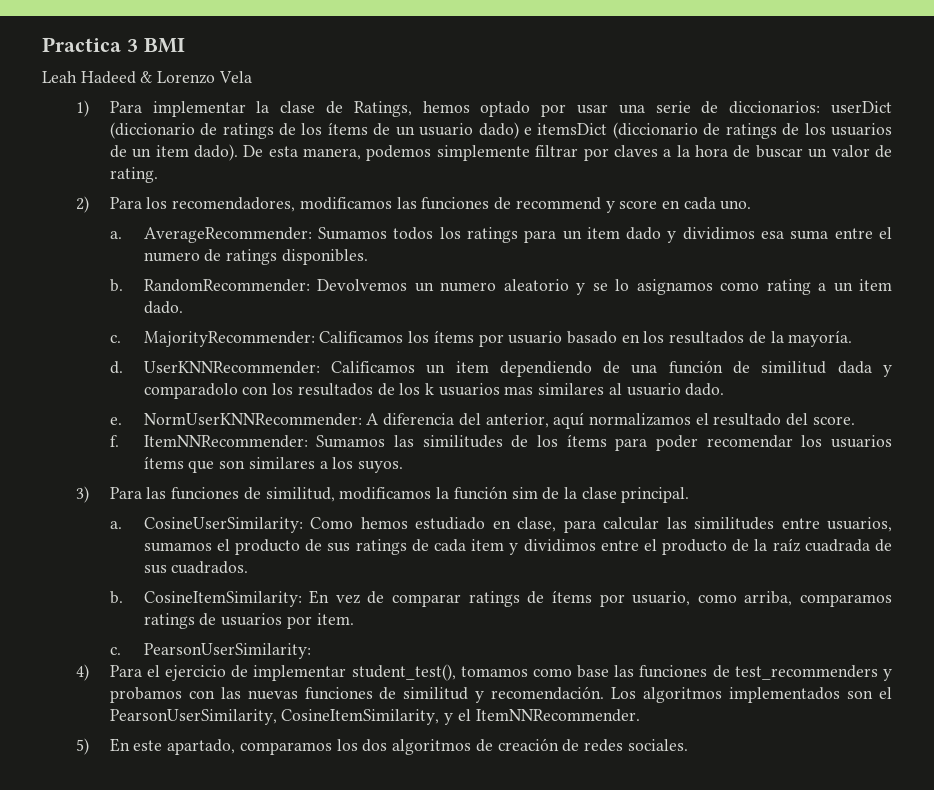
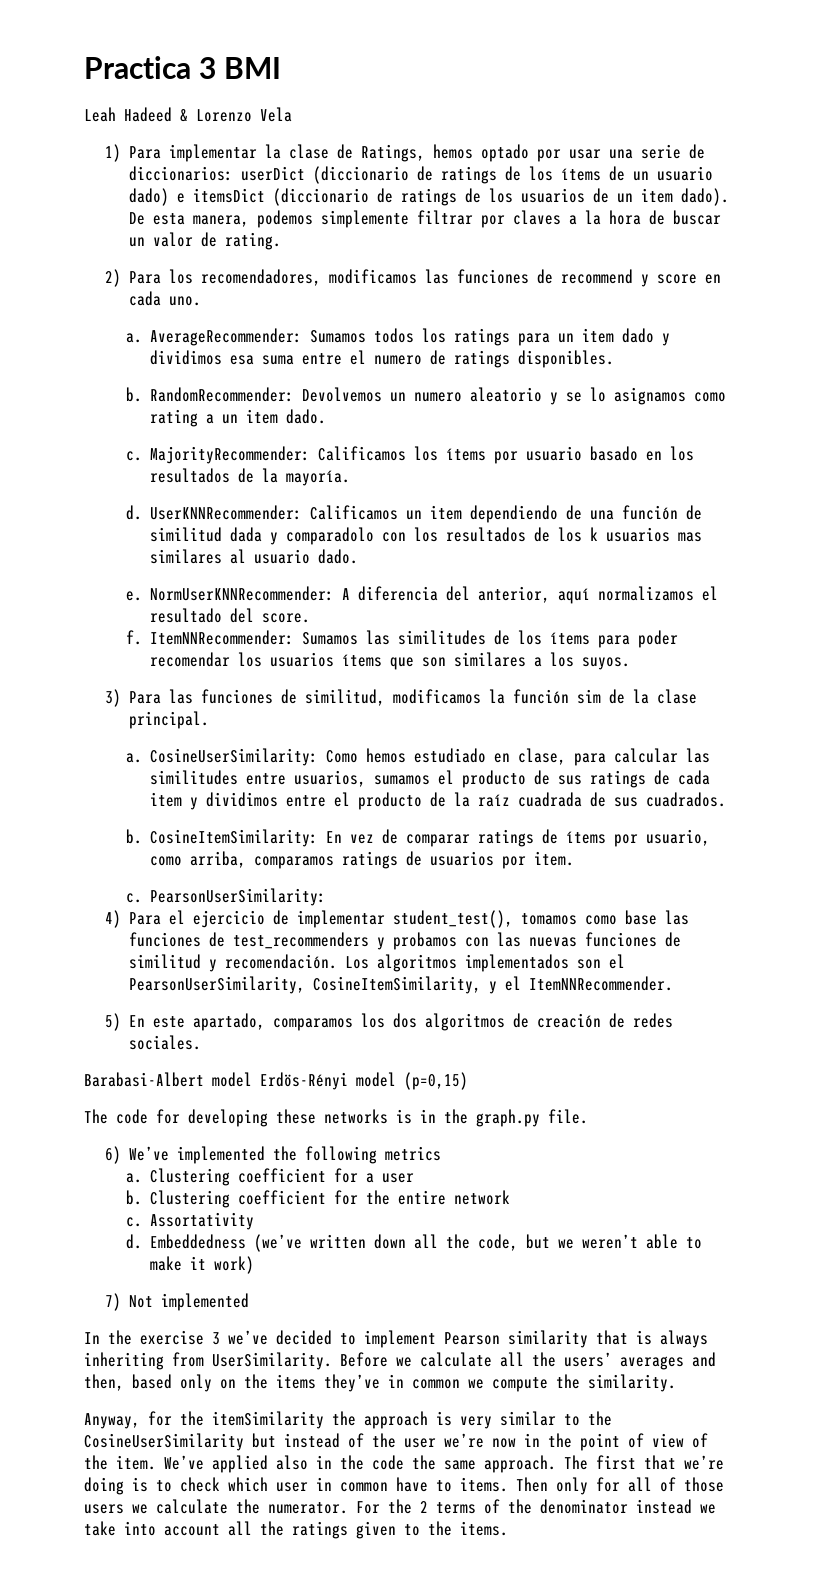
(688, 745) none -> [84,1072,468,1090] [84,1109,588,1127] [104,1146,442,1164] [125,1168,415,1186] [125,1190,511,1208] [125,1212,255,1230] [125,1234,703,1252] [150,1256,255,1274] [104,1293,250,1311] [84,1330,708,1348] [84,1352,716,1370] [84,1374,676,1392] [84,1411,612,1429] [84,1433,708,1451] [84,1455,724,1473] [84,1477,724,1495] [84,1499,716,1514] [84,1521,508,1539] // Barabasi-Albert model Erdös-Rényi model (p=0,15) // The code for developing these networks is in the graph.py file. // 6) We’ve implemented the following metrics // a. Clustering coefficient for a user // b. Clustering coefficient for the entire network // c. Assortativity // d. Embeddedness (we’ve written down all the code, but we weren’t able to make it work) // 7) Not implemented // In the exercise 3 we’ve decided to implement Pearson similarity that is always inheriting from UserSimilarity. Before we calculate all the users’ averages and then, based only on the items they’ve in common we compute the similarity. // Anyway, for the itemSimilarity the approach is very similar to the CosineUserSimilarity but instead of the user we’re now in the point of view of the item. We’ve applied also in the code the same approach. The first that we’re doing is to check which user in common have to items. Then only for all of those users we calculate the numerator. For the 2 terms of the denominator instead we take into account all the ratings given to the items.

